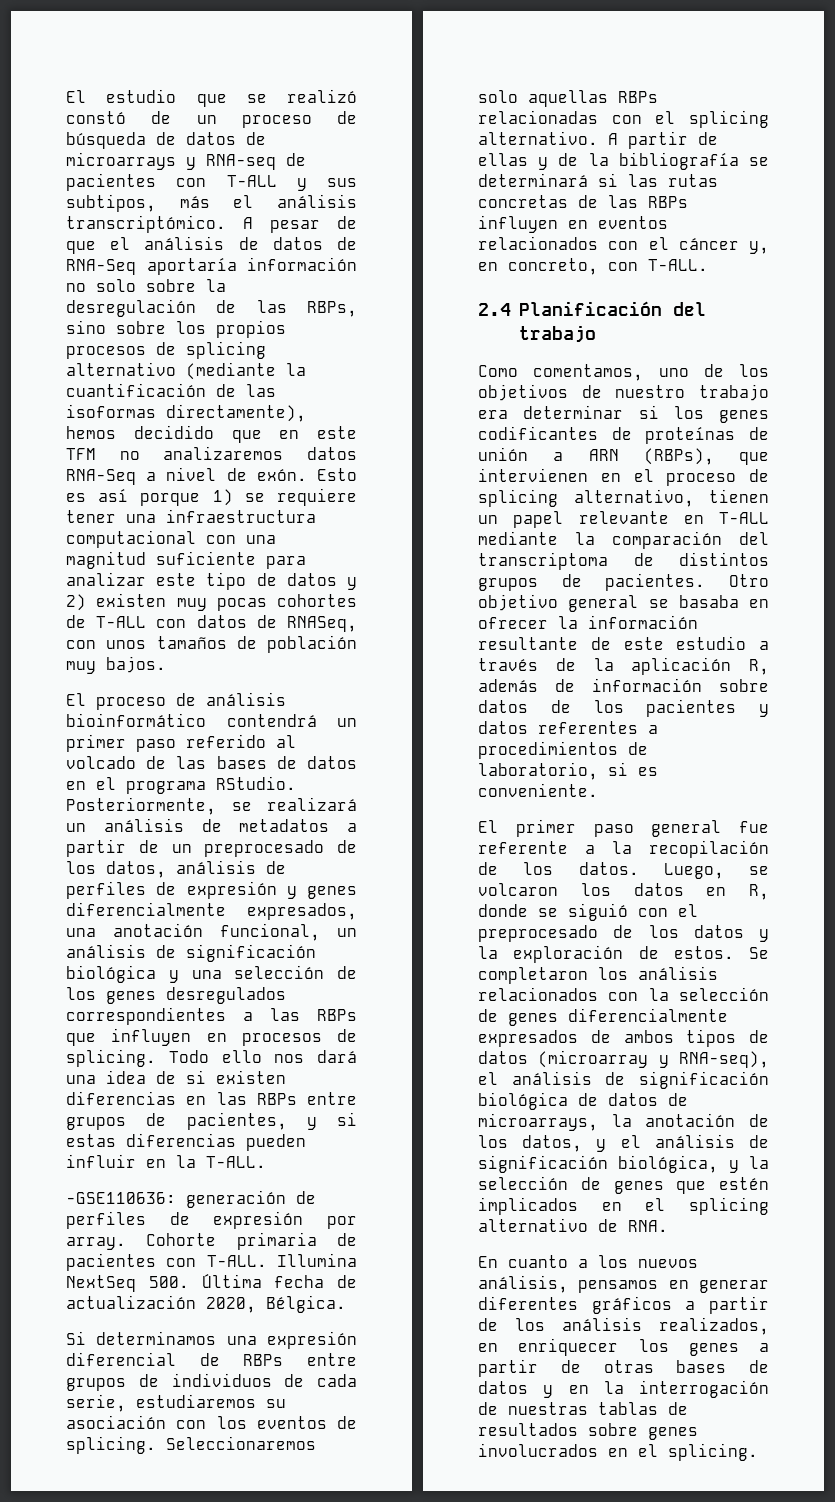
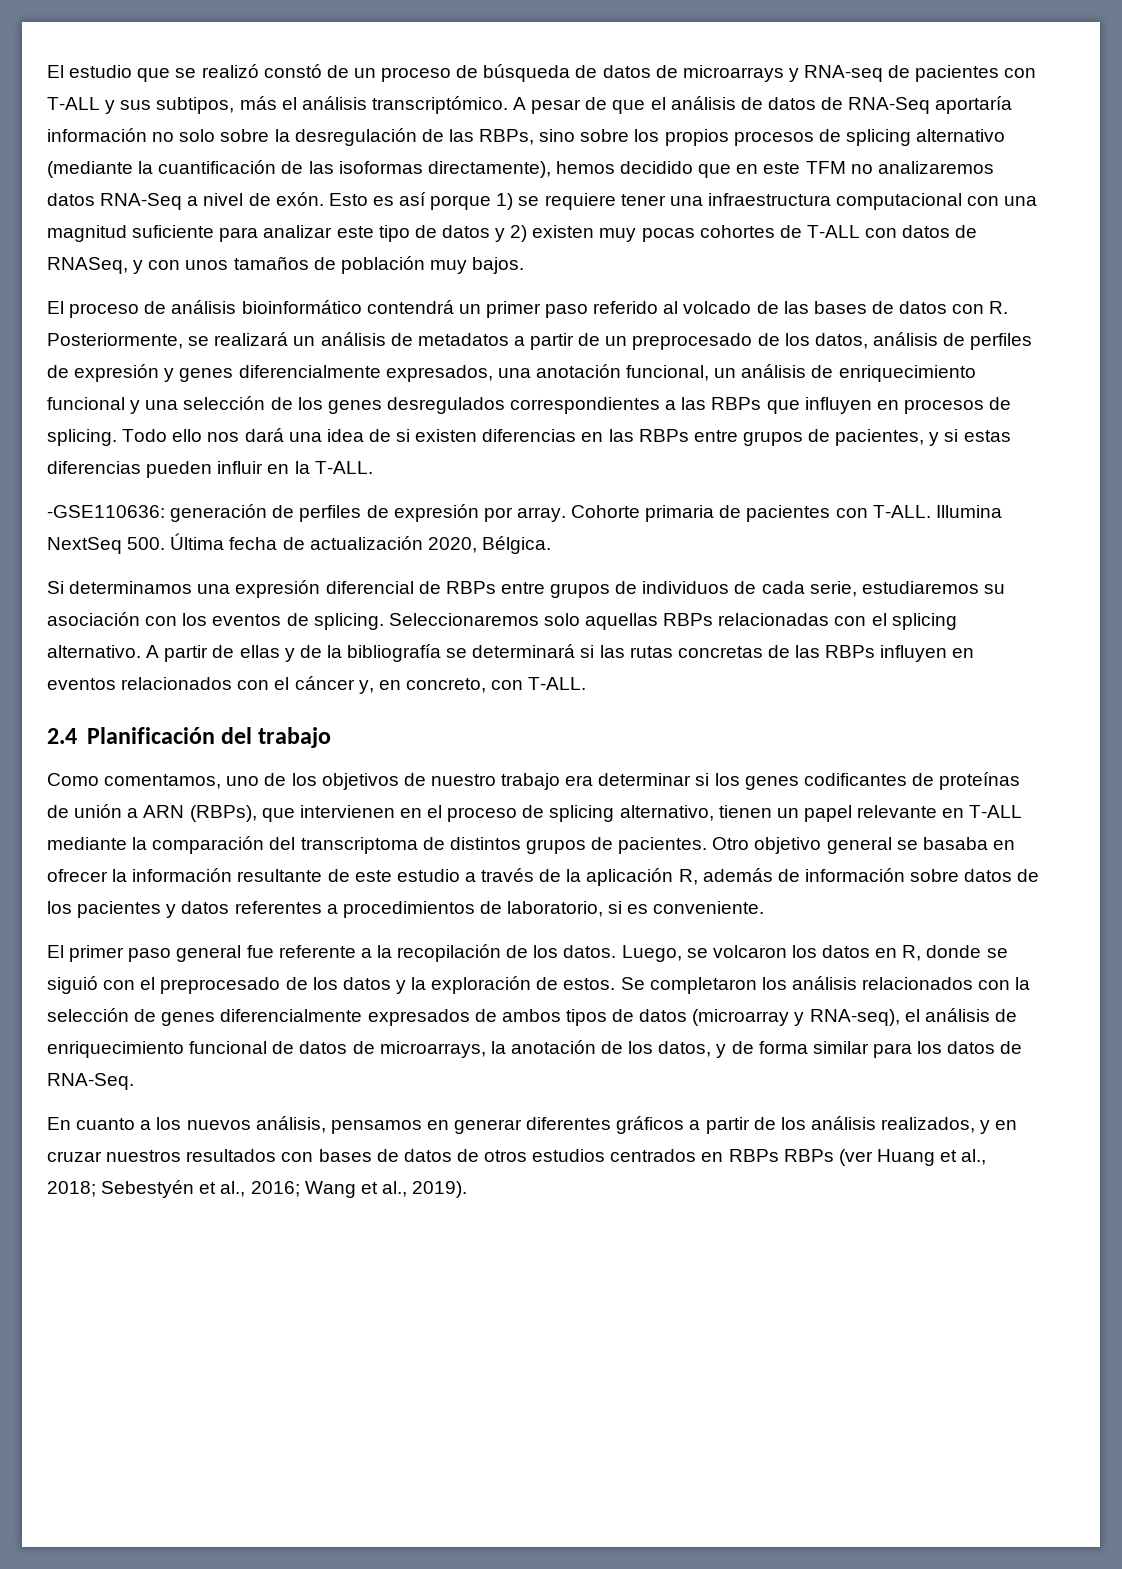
(357, 624) none -> [133,260,144,274] y
[66,776,296,794] en el programa RStudio. -> [952,301,1009,314] con R.
[186,944,316,962] [66,965,156,983] significación biológica -> [838,365,976,382] [47,397,125,410] enriquecimiento funcional
[639,1071,769,1089] [478,1092,568,1110] significación biológica -> [47,1041,268,1058] enriquecimiento funcional
[620,1134,769,1148] [478,1155,769,1173] [478,1176,769,1194] [478,1197,769,1215] [478,1218,668,1232] el análisis de significación biológica, y la selección de genes que estén implicados en el splicing alternativo de RNA. -> [731,1041,1023,1058] [47,1073,134,1090] de forma similar para los datos de RNA-Seq.
[478,1338,769,1356] [478,1359,769,1377] [478,1380,769,1398] [478,1402,688,1415] [478,1423,698,1440] [478,1443,758,1461] en enriquecer los genes a partir de otras bases de datos y en la interrogación de nuestras tablas de resultados sobre genes involucrados en el splicing. -> [980,1120,1018,1134] [47,1149,987,1166] [47,1180,468,1198] y en cruzar nuestros resultados con bases de datos de otros estudios centrados en RBPs RBPs (ver Huang et al., 2018; Sebestyén et al., 2016; Wang et al., 2019).

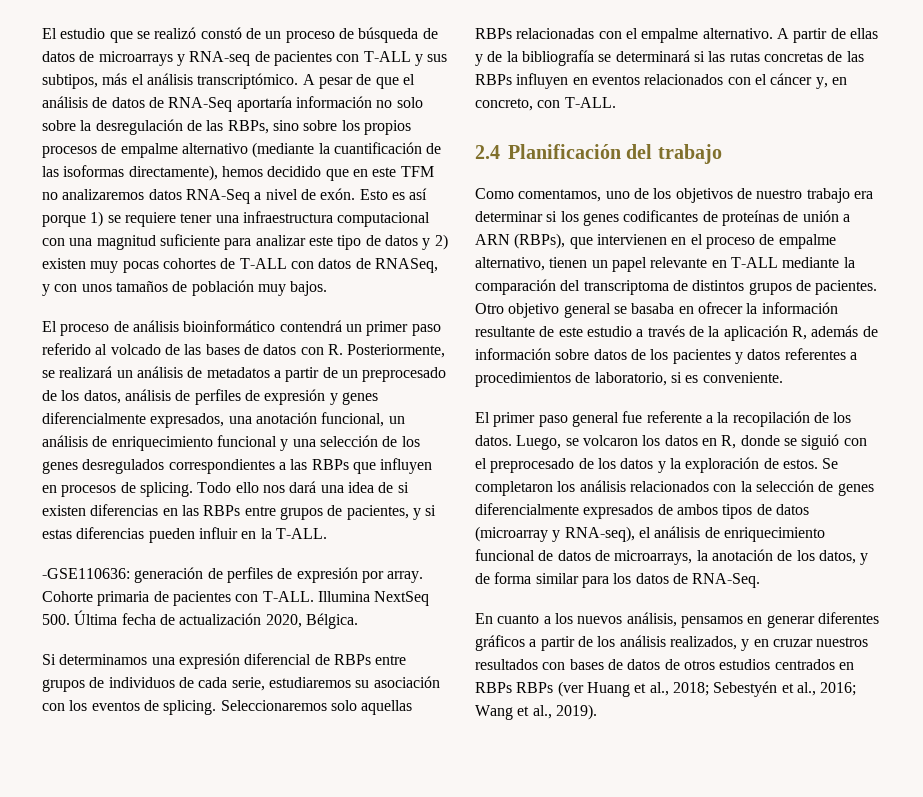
[845,129,911,146] splicing -> [120,143,178,158] empalme
[891,613,957,630] splicing -> [641,28,699,43] empalme
[549,805,615,822] splicing -> [778,234,836,249] empalme

